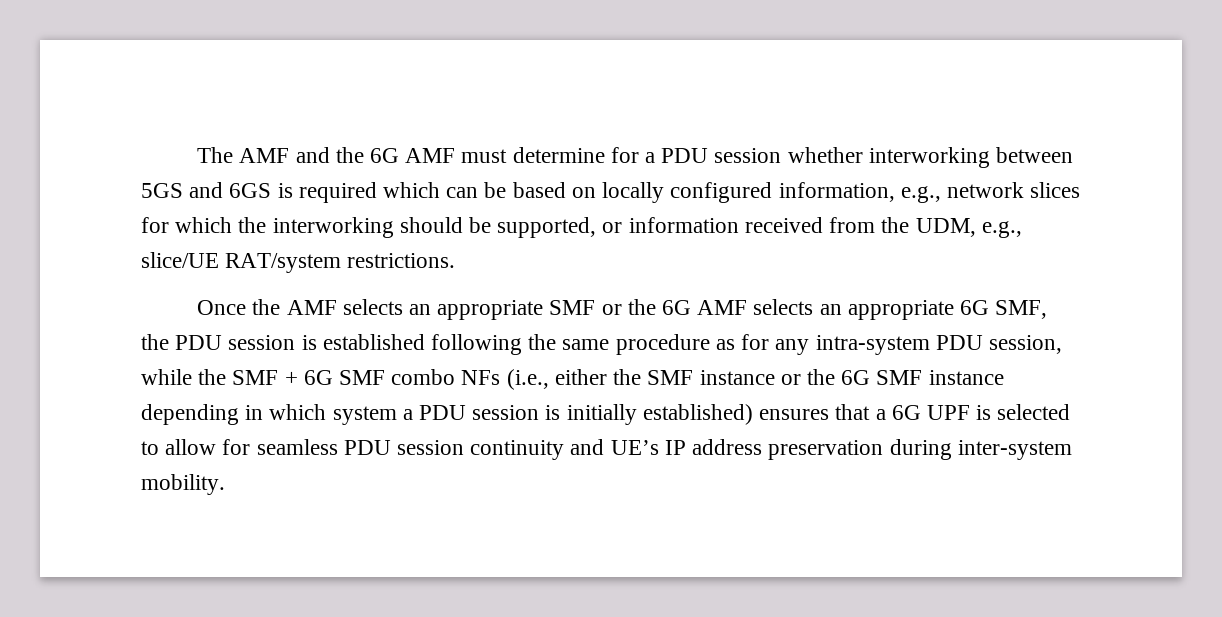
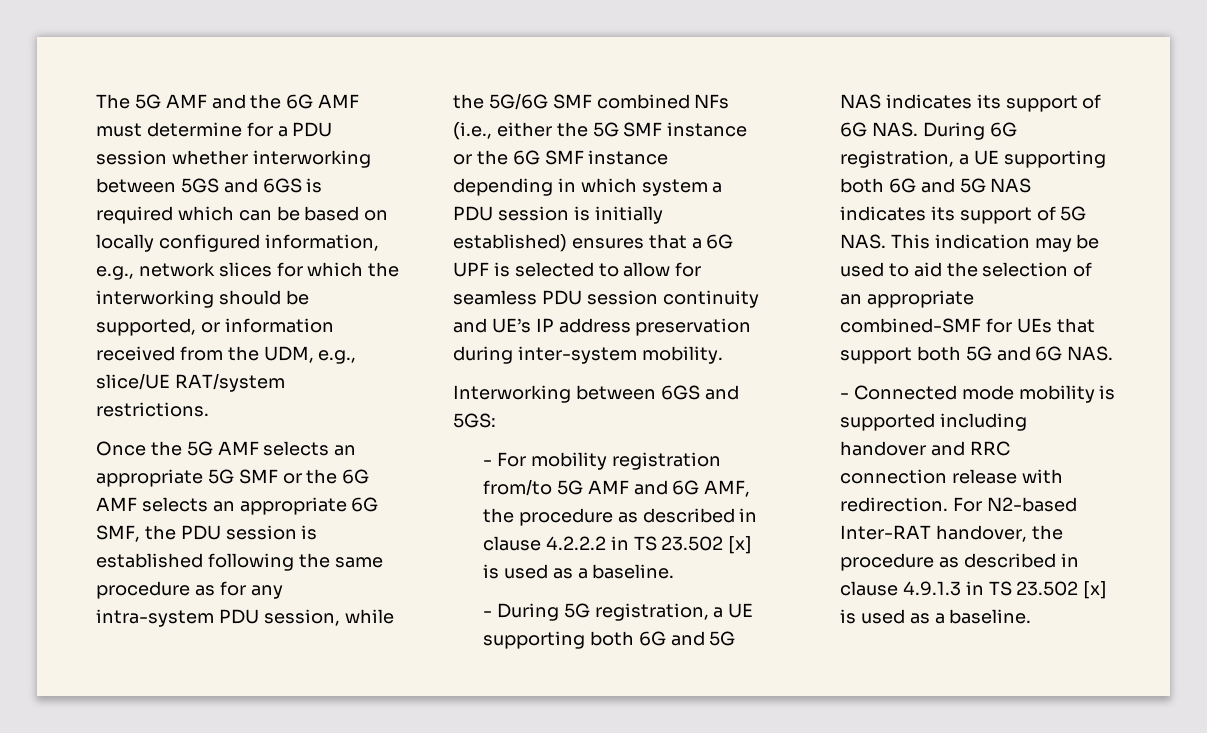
(234, 155) none -> [134,94,161,109] 5G
[286,299,544,320] AMF selects an appropriate -> [186,441,357,456] [96,469,234,487] 5G AMF selects an appropriate 5G
[232,369,456,385] SMF + 6G SMF combo -> [488,93,690,110] 5G/6G SMF combined
(642, 377) none -> [592,122,619,137] 5G
(225, 484) none -> [453,385,739,403] [453,413,496,428] [482,452,721,470] [482,479,751,497] [482,508,758,526] [482,536,753,554] [482,564,675,579] [482,603,754,621] [482,631,736,649] [839,94,1102,112] [839,122,1017,140] [839,150,1106,168] [839,178,1032,193] [839,206,1087,224] [839,234,1100,252] [839,262,1093,277] [839,290,974,308] [839,318,1095,333] [839,346,1114,364] [839,385,1116,403] [839,413,1027,431] [839,441,1010,456] [839,469,1063,484] [839,497,1077,512] [839,525,1063,542] [839,553,1079,571] [839,581,1108,599] [839,609,1032,624] // Interworking between 6GS and 5GS: // - For mobility registration from/to 5G AMF and 6G AMF, the procedure as described in clause 4.2.2.2 in TS 23.502 [x] is used as a baseline. // - During 5G registration, a UE supporting both 6G and 5G NAS indicates its support of 6G NAS. During 6G registration, a UE supporting both 6G and 5G NAS indicates its support of 5G NAS. This indication may be used to aid the selection of an appropriate combined-SMF for UEs that support both 5G and 6G NAS. // - Connected mode mobility is supported including handover and RRC connection release with redirection. For N2-based Inter-RAT handover, the procedure as described in clause 4.9.1.3 in TS 23.502 [x] is used as a baseline.

